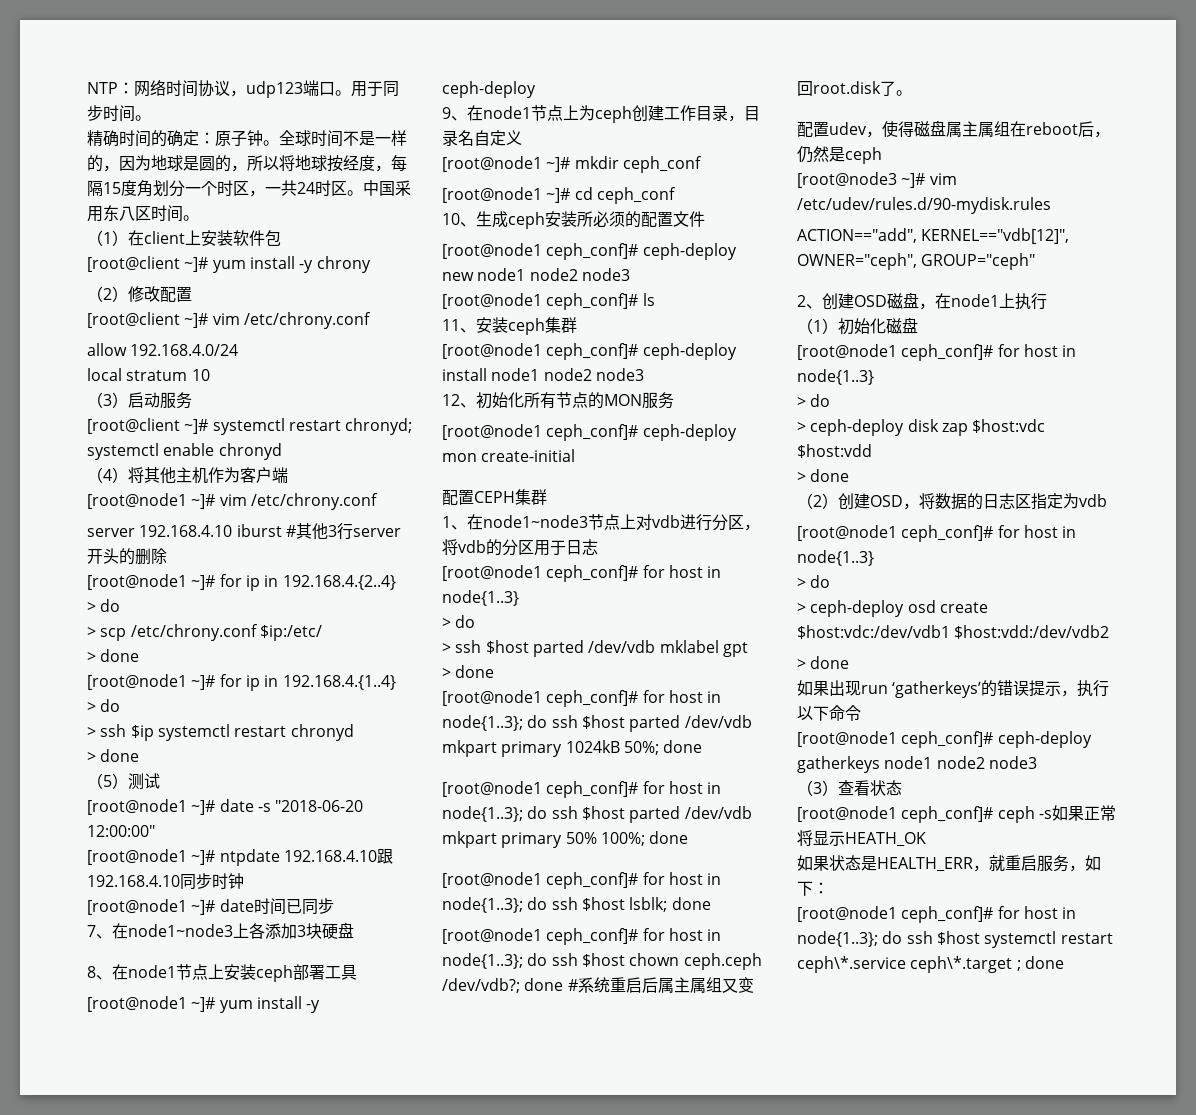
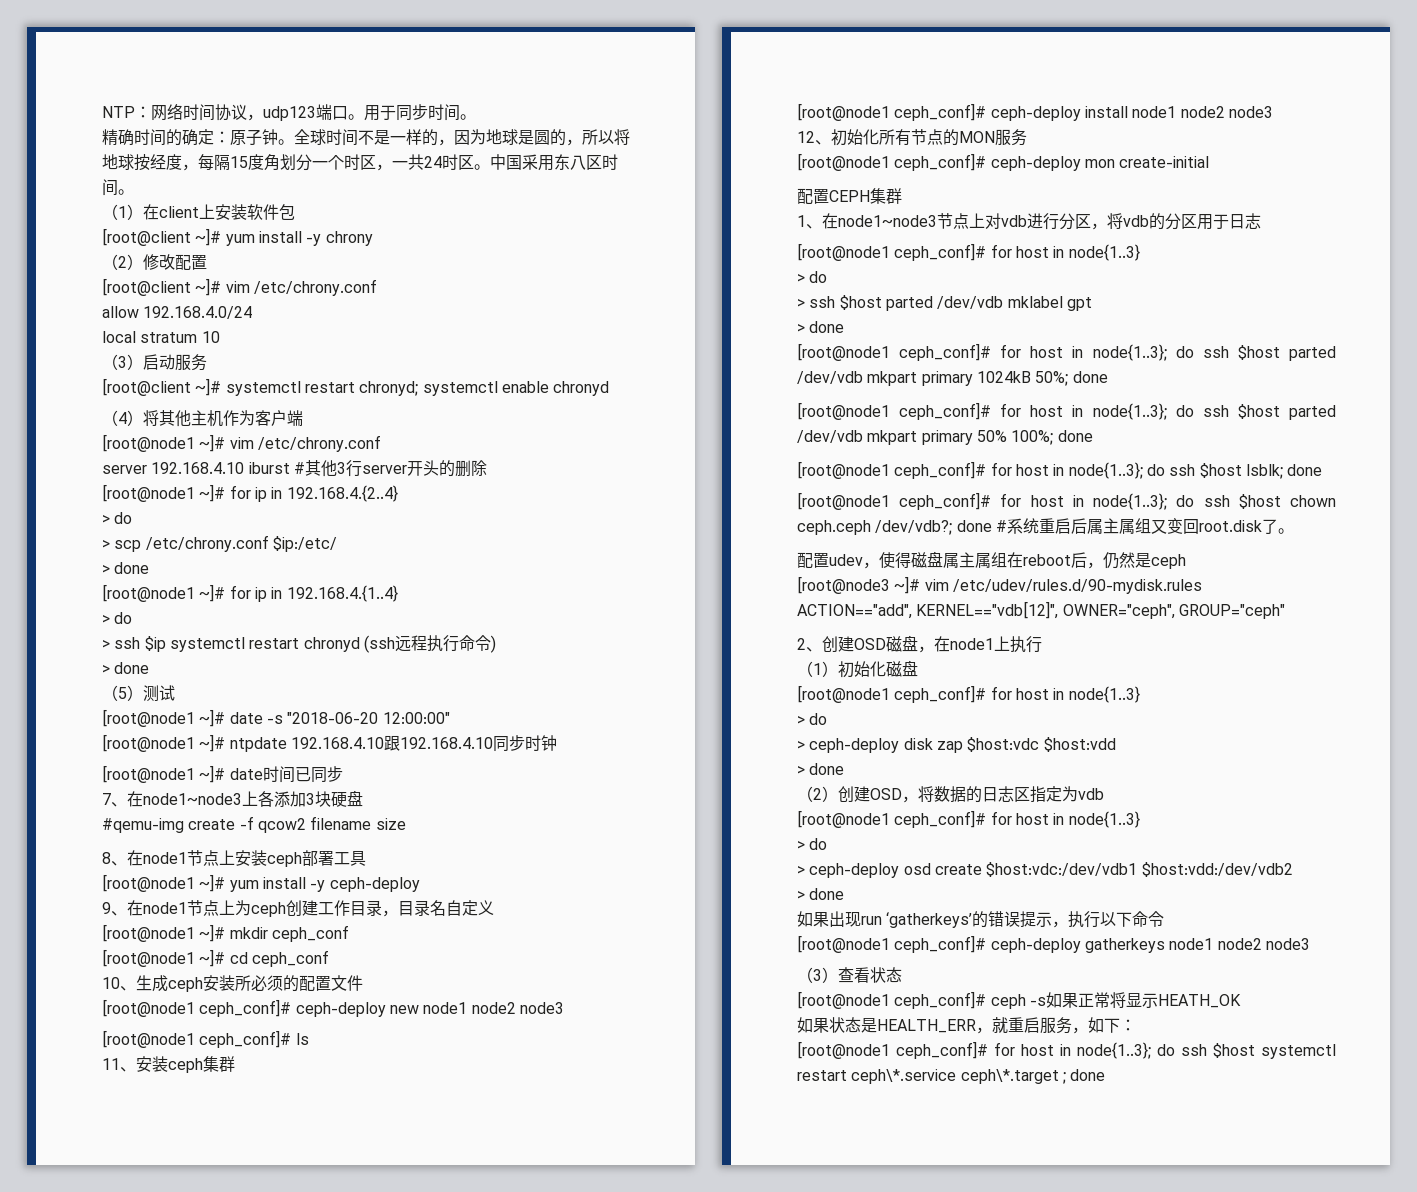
(354, 732) none -> [363,635,496,653] (ssh远程执行命令)
(354, 930) none -> [102,816,406,833] // #qemu-img create -f qcow2 filename size

